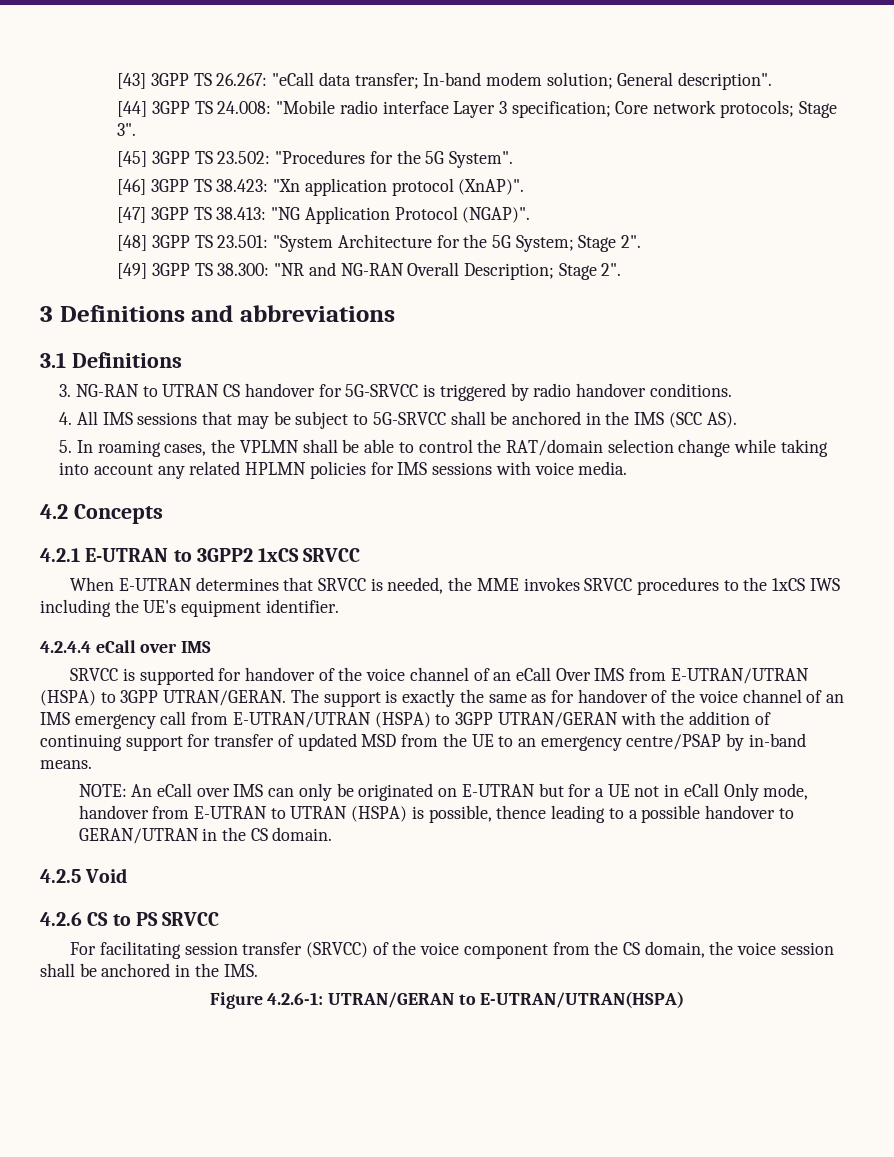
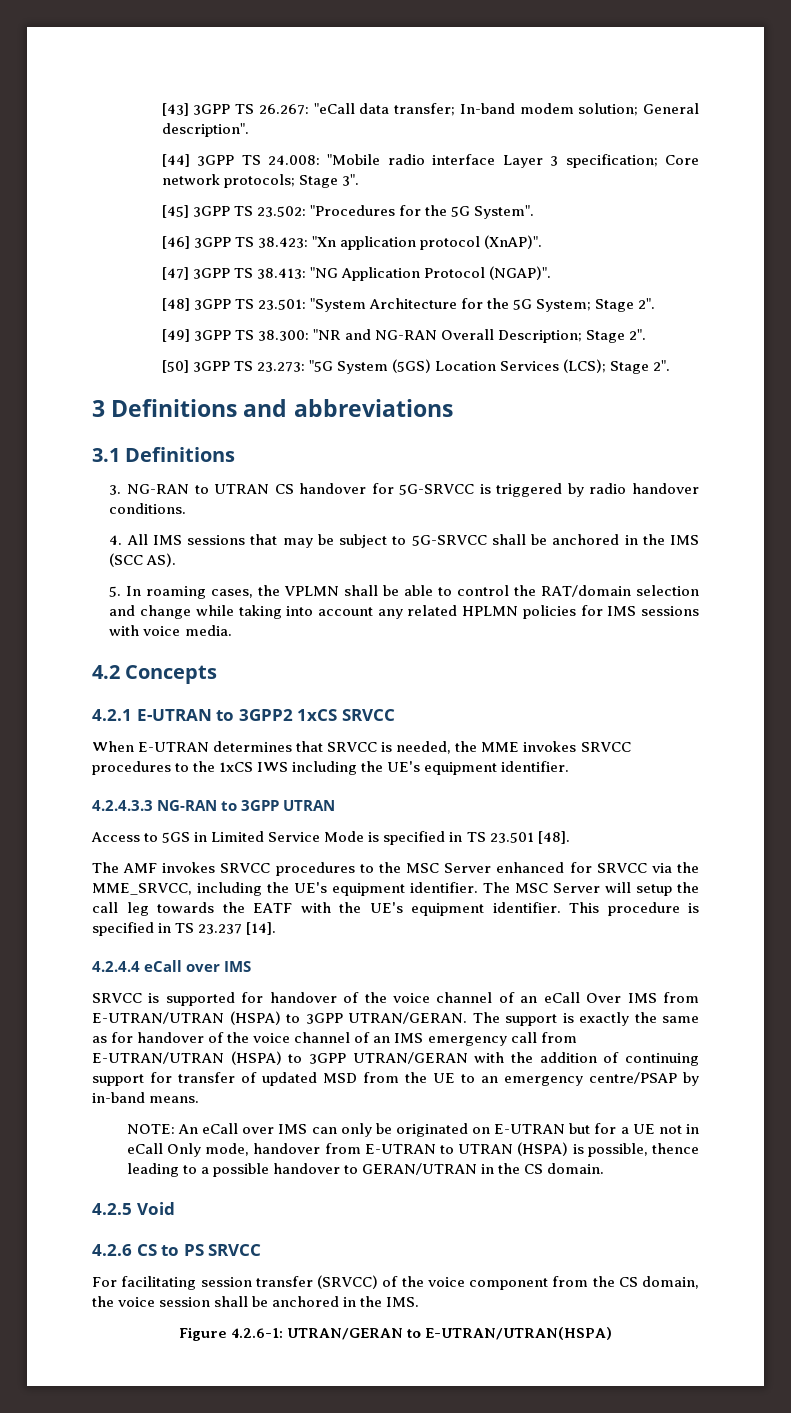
(622, 269) none -> [161,359,671,374] // [50] 3GPP TS 23.273: "5G System (5GS) Location Services (LCS); Stage 2".
(674, 446) none -> [109,605,136,616] and
(339, 606) none -> [92,800,335,811] [91,831,570,845] [92,862,699,876] [92,882,699,896] [92,902,699,916] [92,922,277,936] // 4.2.4.3.3 NG-RAN to 3GPP UTRAN // Access to 5GS in Limited Service Mode is specified in TS 23.501 [48]. // The AMF invokes SRVCC procedures to the MSC Server enhanced for SRVCC via the MME_SRVCC, including the UE's equipment identifier. The MSC Server will setup the call leg towards the EATF with the UE's equipment identifier. This procedure is specified in TS 23.237 [14].

